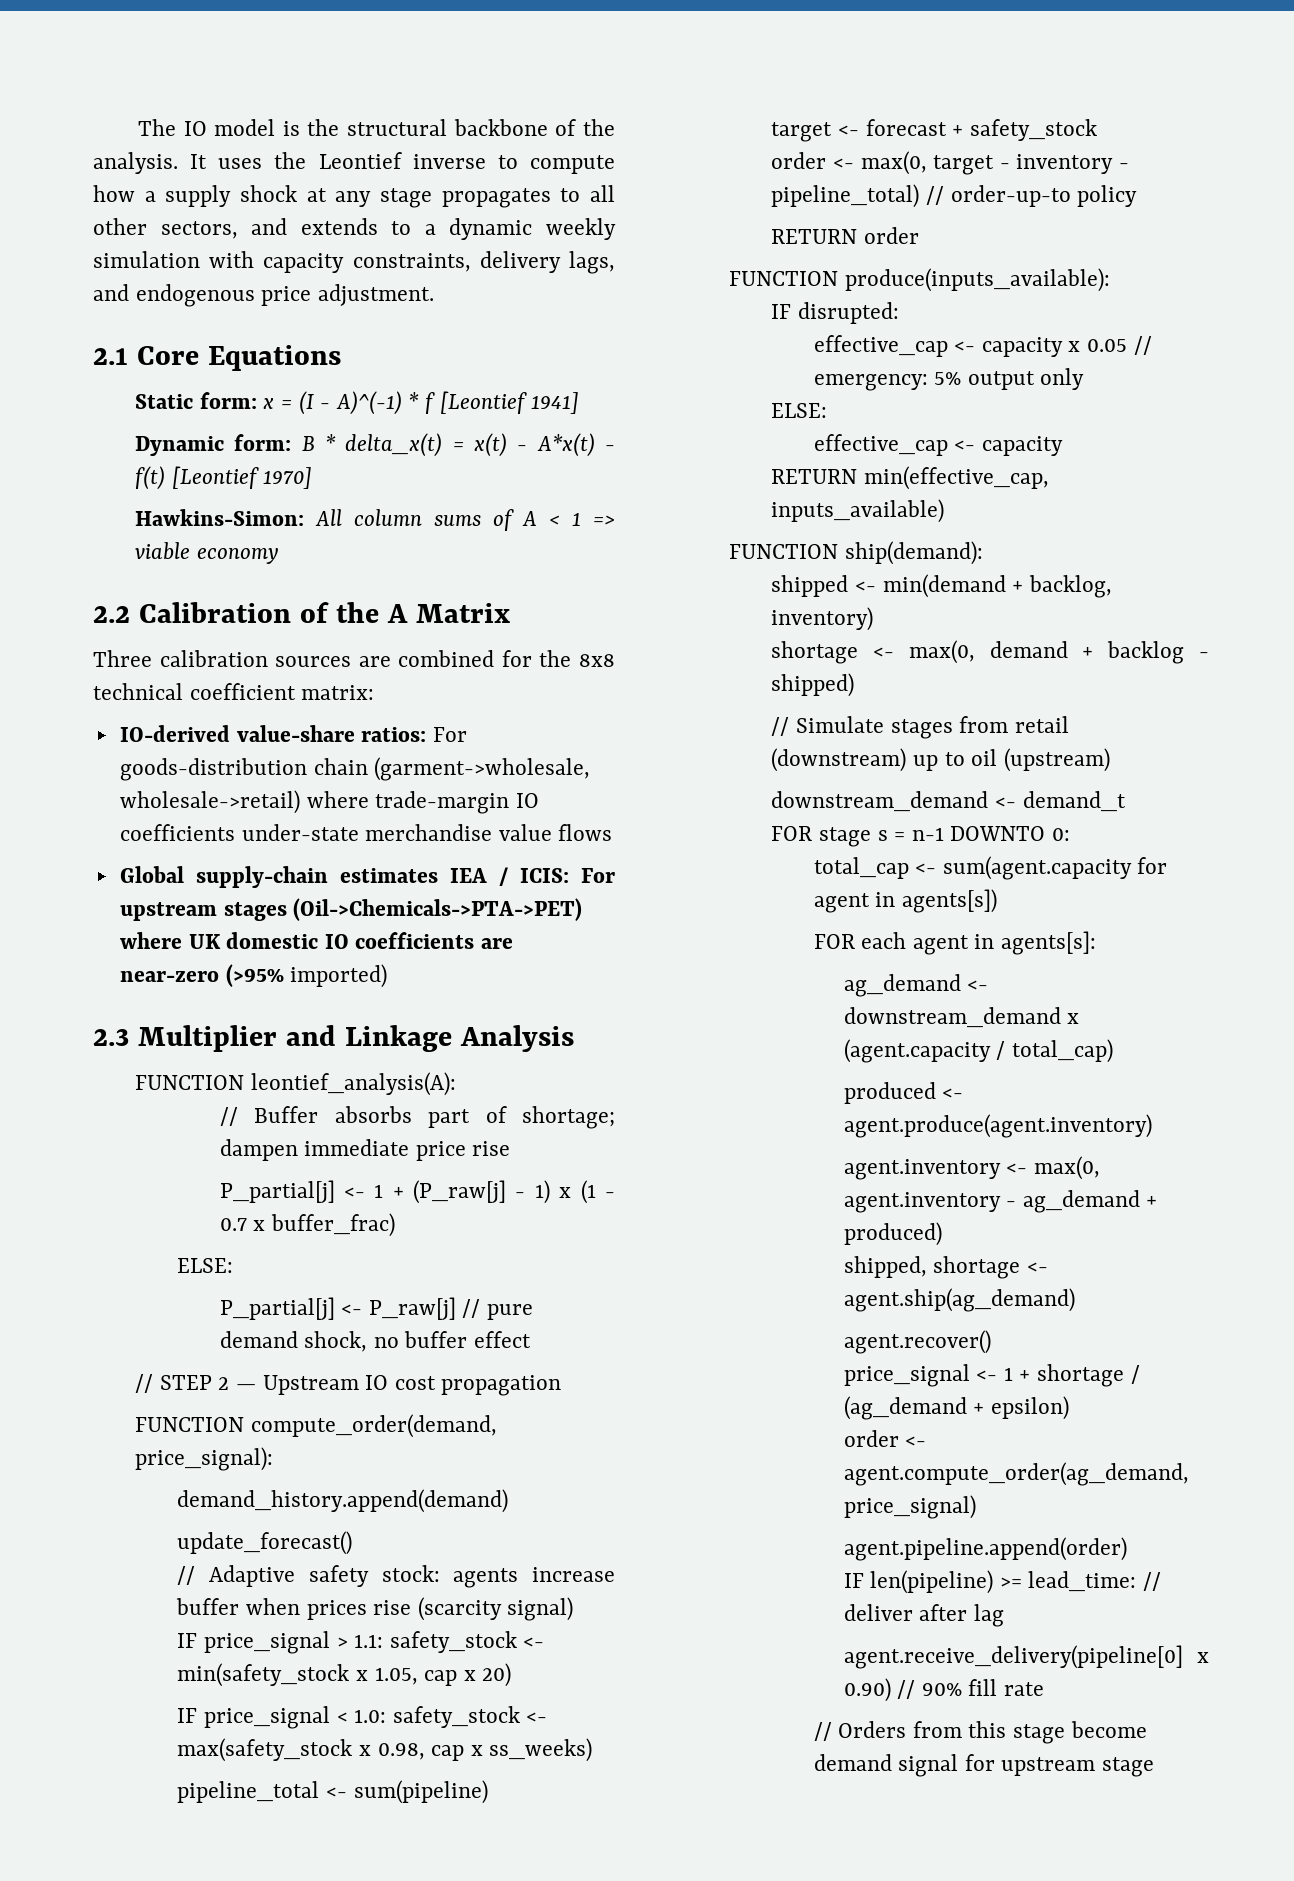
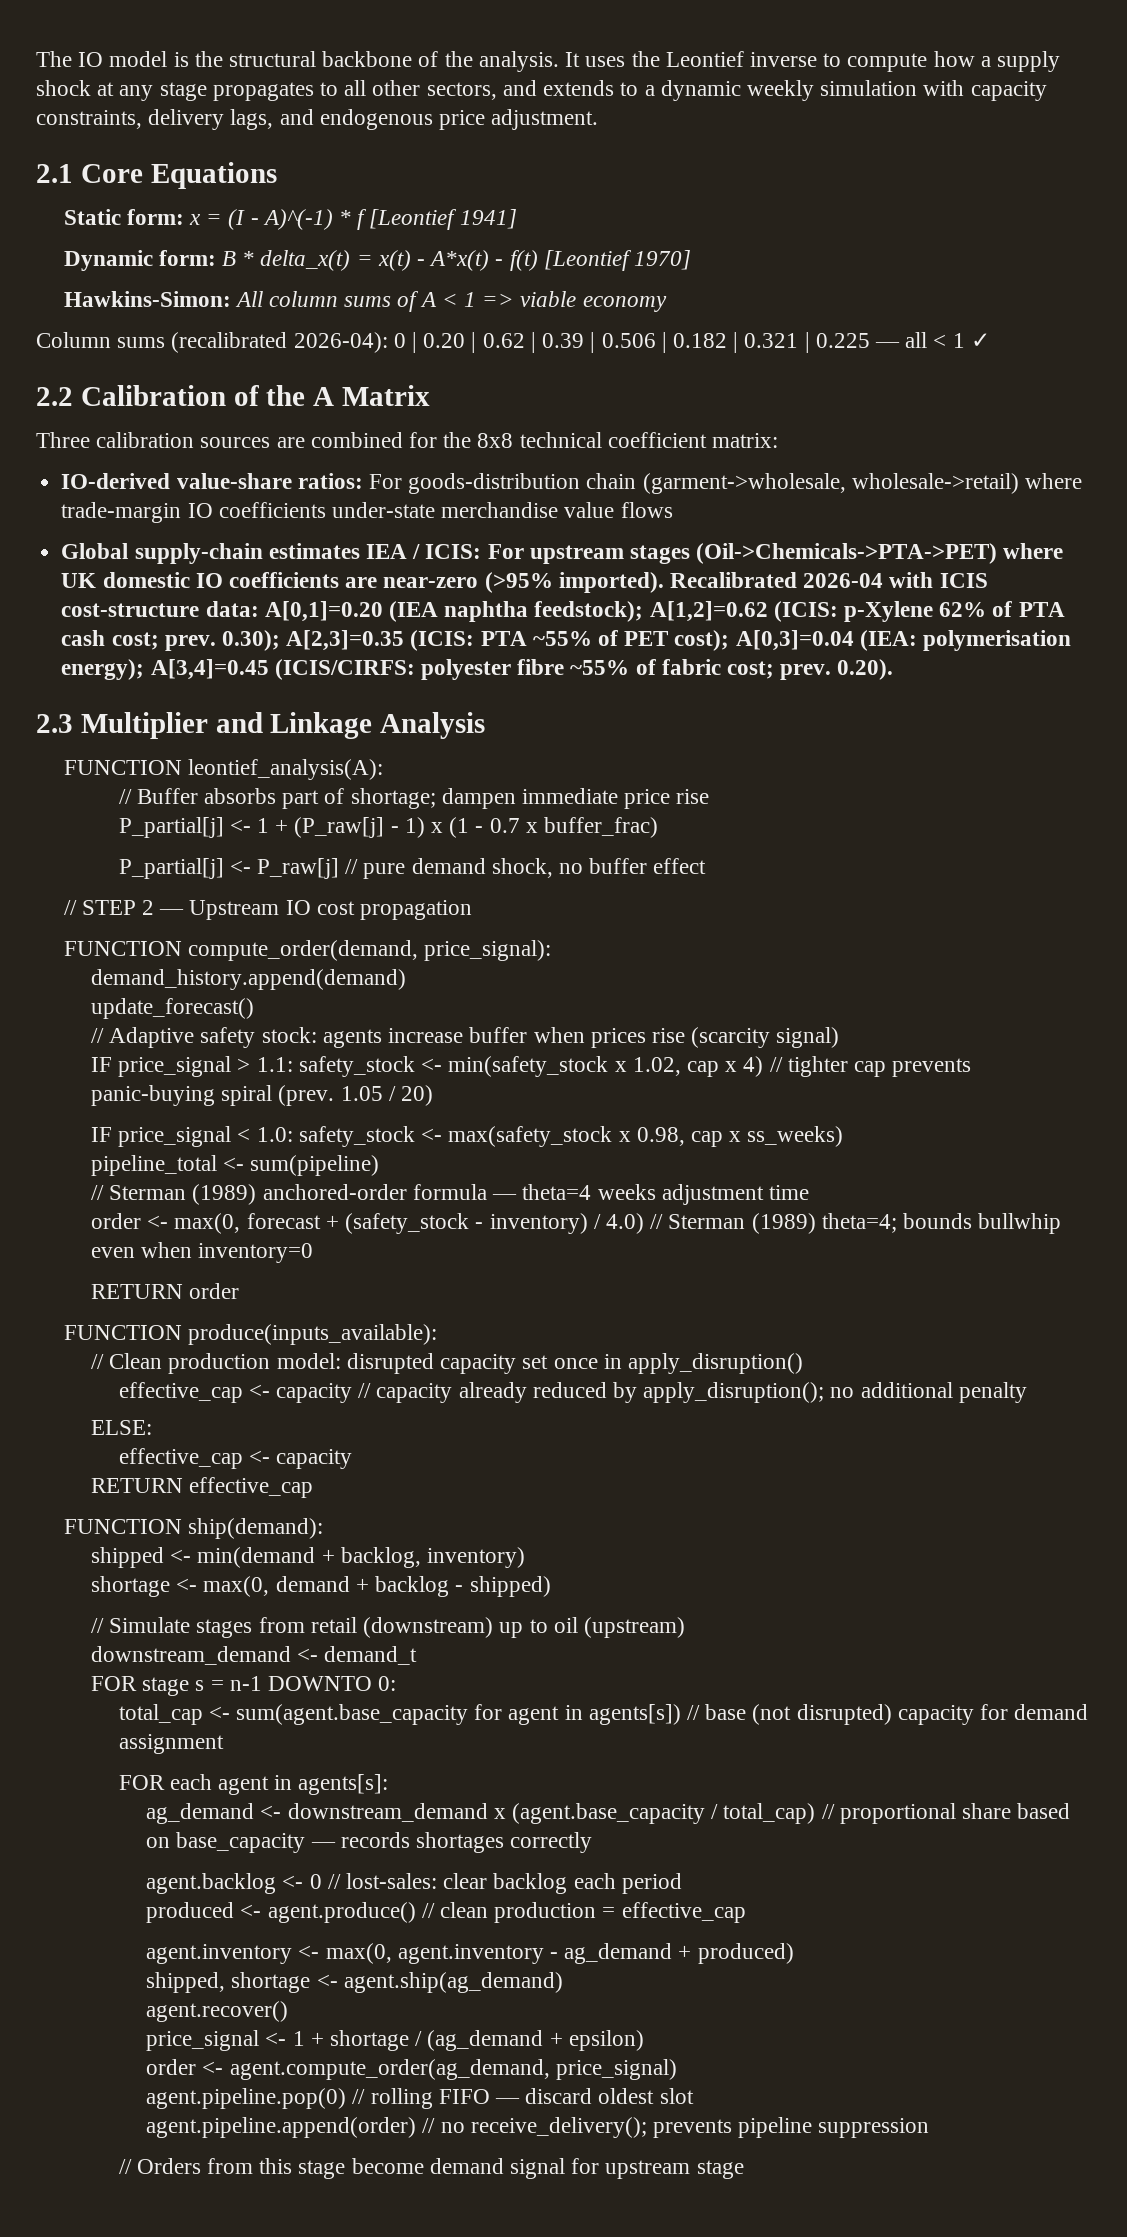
(278, 556) none -> [36,332,990,353] // Column sums (recalibrated 2026-04): 0 | 0.20 | 0.62 | 0.39 | 0.506 | 0.182 | 0.321 | 0.225 — all < 1 ✓
[290,964,388,988] imported) -> [558,572,988,593] [61,601,1065,622] [61,630,1072,651] [61,659,894,680] imported). Recalibrated 2026-04 with ICIS cost-structure data: A[0,1]=0.20 (IEA naphtha feedstock); A[1,2]=0.62 (ICIS: p-Xylene 62% of PTA cash cost; prev. 0.30); A[2,3]=0.35 (ICIS: PTA ~55% of PET cost); A[0,3]=0.04 (IEA: polymerisation energy); A[3,4]=0.45 (ICIS/CIRFS: polyester fibre ~55% of fabric cost; prev. 0.20).
[177,1258,234,1273] // ELSE: -> (659, 827) none
[374,1667,476,1686] 1.05, cap x -> [632,1056,972,1077] [91,1085,396,1106] 1.02, cap x 4) // tighter cap prevents panic-buying spiral (prev. 1.05 /
[771,119,1097,142] [771,151,1130,175] [771,184,1138,208] [771,227,919,244] [729,268,1110,292] [771,302,899,324] [813,335,1152,357] [813,368,1085,391] target <- forecast + safety_stock // order <- max(0, target - inventory - pipeline_total) // order-up-to policy // RETURN order // FUNCTION produce(inputs_available): // IF disrupted: // effective_cap <- capacity x 0.05 // emergency: 5% output only -> [91,1184,809,1205] [91,1213,1062,1234] [91,1242,314,1263] [91,1283,240,1299] [63,1324,437,1345] [91,1353,803,1374] [118,1382,1027,1403] // Sterman (1989) anchored-order formula — theta=4 weeks adjustment time // order <- max(0, forecast + (safety_stock - inventory) / 4.0) // Sterman (1989) theta=4; bounds bullwhip even when inventory=0 // RETURN order // FUNCTION produce(inputs_available): // // Clean production model: disrupted capacity set once in apply_disruption() // effective_cap <- capacity // capacity already reduced by apply_disruption(); no additional penalty
[863,466,1049,490] [771,499,945,523] min(effective_cap, inputs_available) -> [189,1477,314,1498] effective_cap
[942,856,1132,880] sum(agent.capacity -> [235,1704,468,1725] sum(agent.base_capacity
(997, 901) none -> [687,1704,1089,1725] [118,1734,224,1754] // base (not disrupted) capacity for demand assignment
[843,1039,991,1063] (agent.capacity -> [511,1803,705,1824] (agent.base_capacity
[843,1082,964,1104] [843,1114,1152,1138] // produced <- agent.produce(agent.inventory) -> [821,1803,1071,1824] [146,1832,593,1853] [146,1873,682,1894] [146,1902,746,1923] // proportional share based on base_capacity — records shortages correctly // agent.backlog <- 0 // lost-sales: clear backlog each period // produced <- agent.produce() // clean production = effective_cap
[843,1537,1127,1561] [843,1570,1162,1594] [843,1604,1004,1627] [843,1645,1209,1669] [843,1678,1045,1702] agent.pipeline.append(order) // IF len(pipeline) >= lead_time: // deliver after lag // agent.receive_delivery(pipeline[0] x 0.90) // 90% fill rate -> [146,2088,694,2109] [146,2117,930,2138] agent.pipeline.pop(0) // rolling FIFO — discard oldest slot // agent.pipeline.append(order) // no receive_delivery(); prevents pipeline suppression

